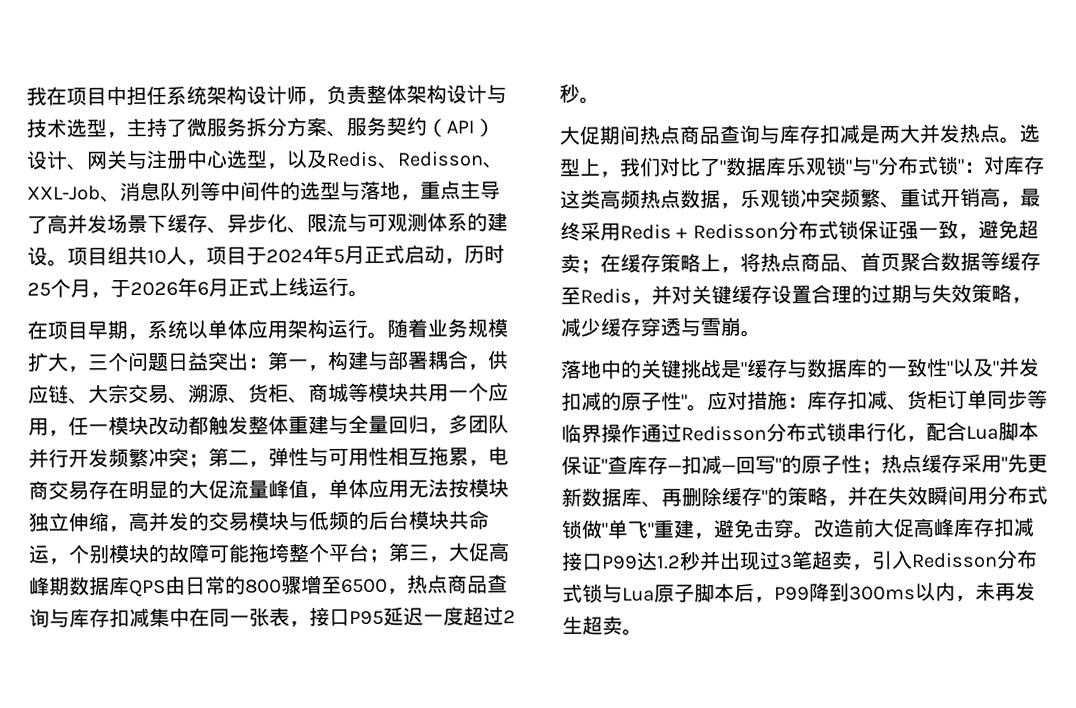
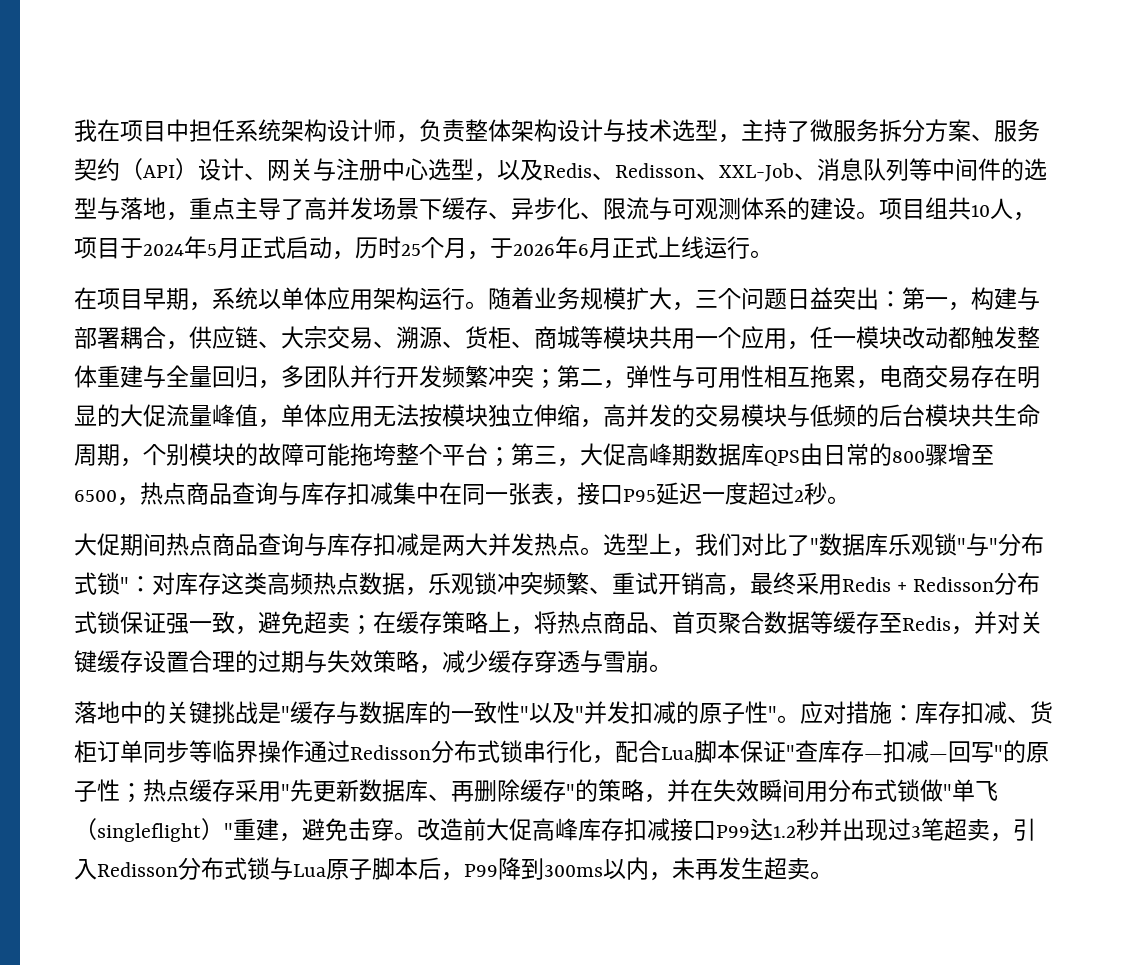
[468,510,489,530] [28,545,50,564] 命运 -> [994,404,1040,427] [74,444,120,466] 生命周期
(648, 530) none -> [74,818,224,842] （singleflight）

